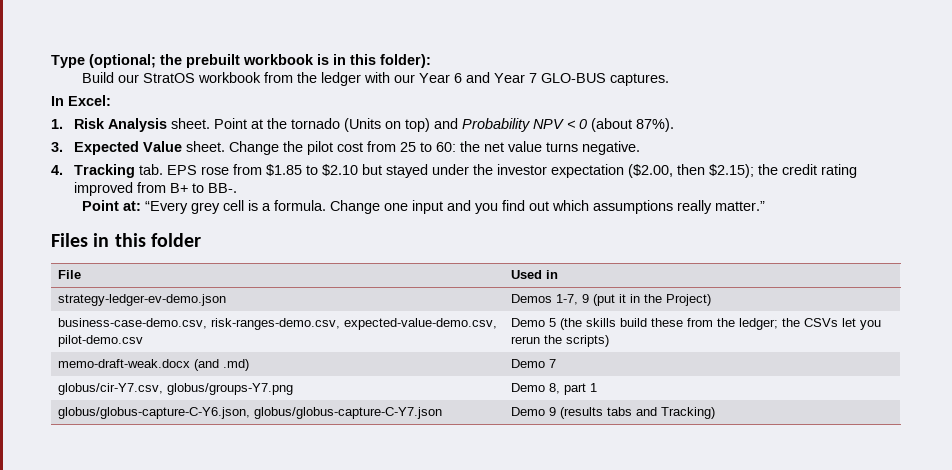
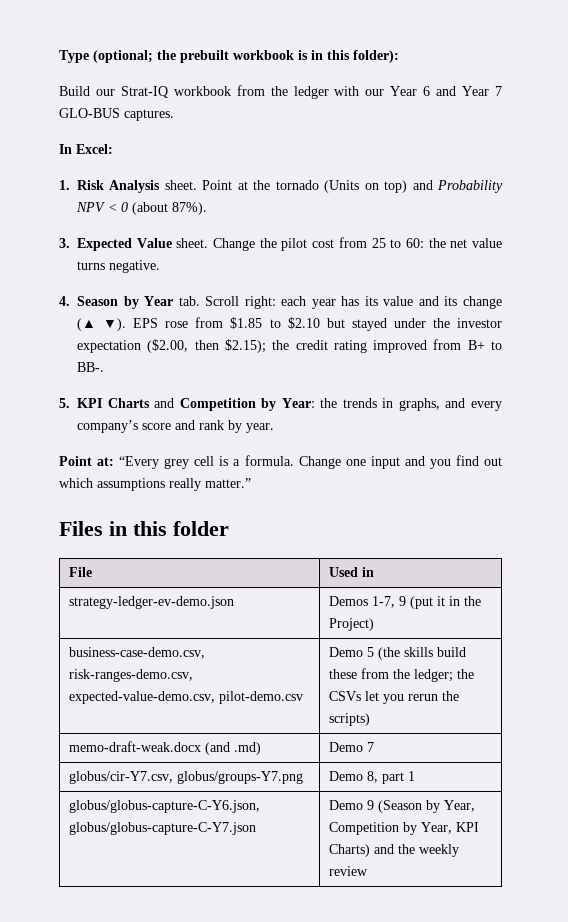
[143,73,196,83] StratOS -> [120,86,168,98] Strat-IQ
[74,164,164,178] Tracking tab. -> [77,296,503,309] [77,318,127,331] Season by Year tab. Scroll right: each year has its value and its change (▲ ▼).
(238, 188) none -> [59,398,503,411] [77,420,274,433] // 5. KPI Charts and Competition by Year: the trends in graphs, and every company’s score and rank by year.
[560,407,716,419] (results tabs and Tracking) -> [377,800,475,813] [328,822,479,835] [328,844,459,857] [328,866,368,876] (Season by Year, Competition by Year, KPI Charts) and the weekly review

